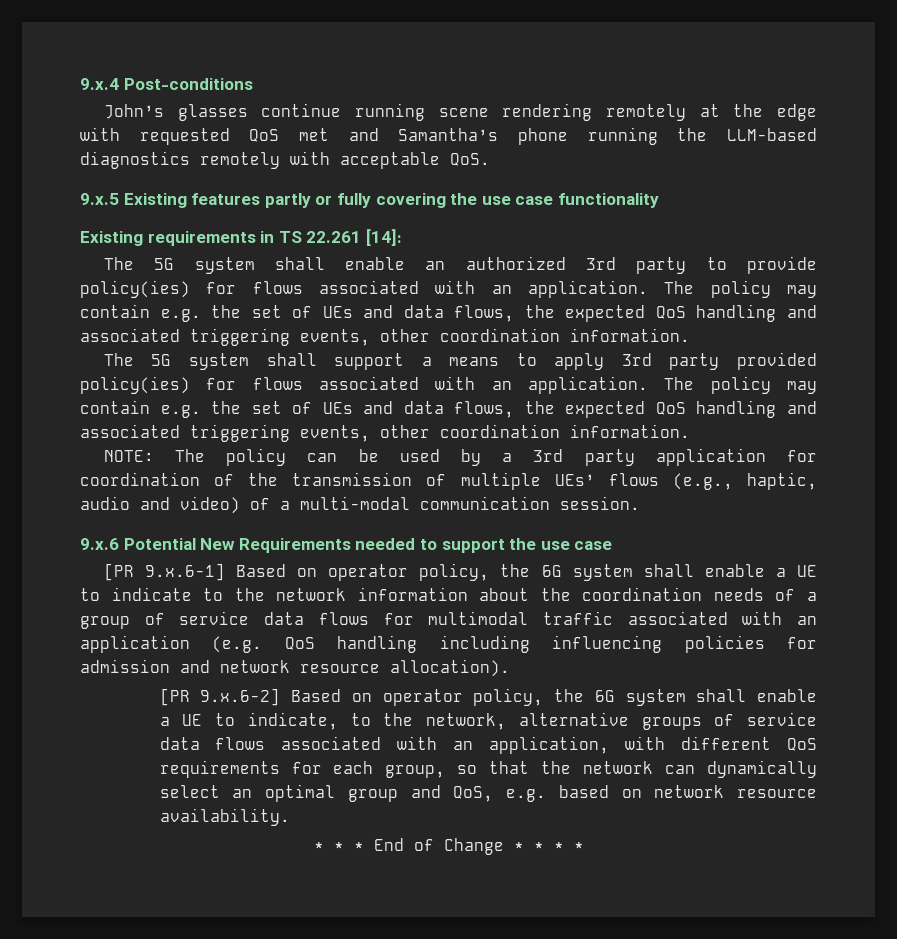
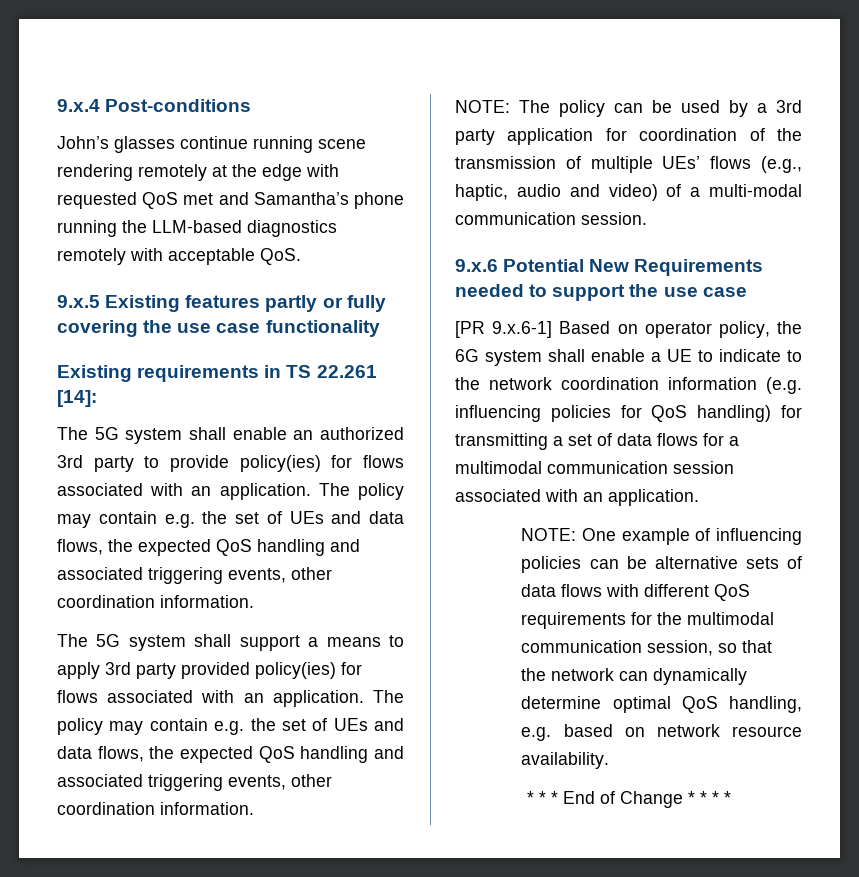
[357,587,817,601] [80,611,817,629] [80,635,818,653] [80,659,510,677] [159,688,817,706] [159,712,817,730] [159,736,610,754] information about the coordination needs of a group of service data flows for multimodal traffic associated with an application (e.g. QoS handling including influencing policies for admission and network resource allocation). // [PR 9.x.6-2] Based on operator policy, the 6G system shall enable a UE to indicate, to the network, alternative groups of service data flows associated with an application, -> [561,377,802,394] [455,405,802,422] [455,433,739,450] [455,461,734,474] [455,489,699,506] [521,528,802,545] [521,556,802,573] [521,584,603,597] coordination information (e.g. influencing policies for QoS handling) for transmitting a set of data flows for a multimodal communication session associated with an application. // NOTE: One example of influencing policies can be alternative sets of data flows
[333,761,446,778] each group, -> [657,612,775,625] [521,640,714,656] the multimodal communication session,
[159,784,494,802] select an optimal group and QoS, -> [521,696,802,713] determine optimal QoS handling,

